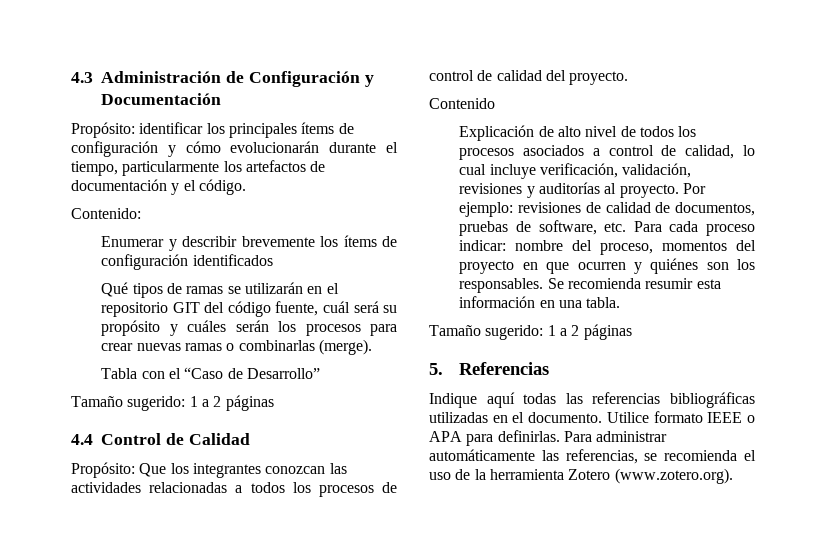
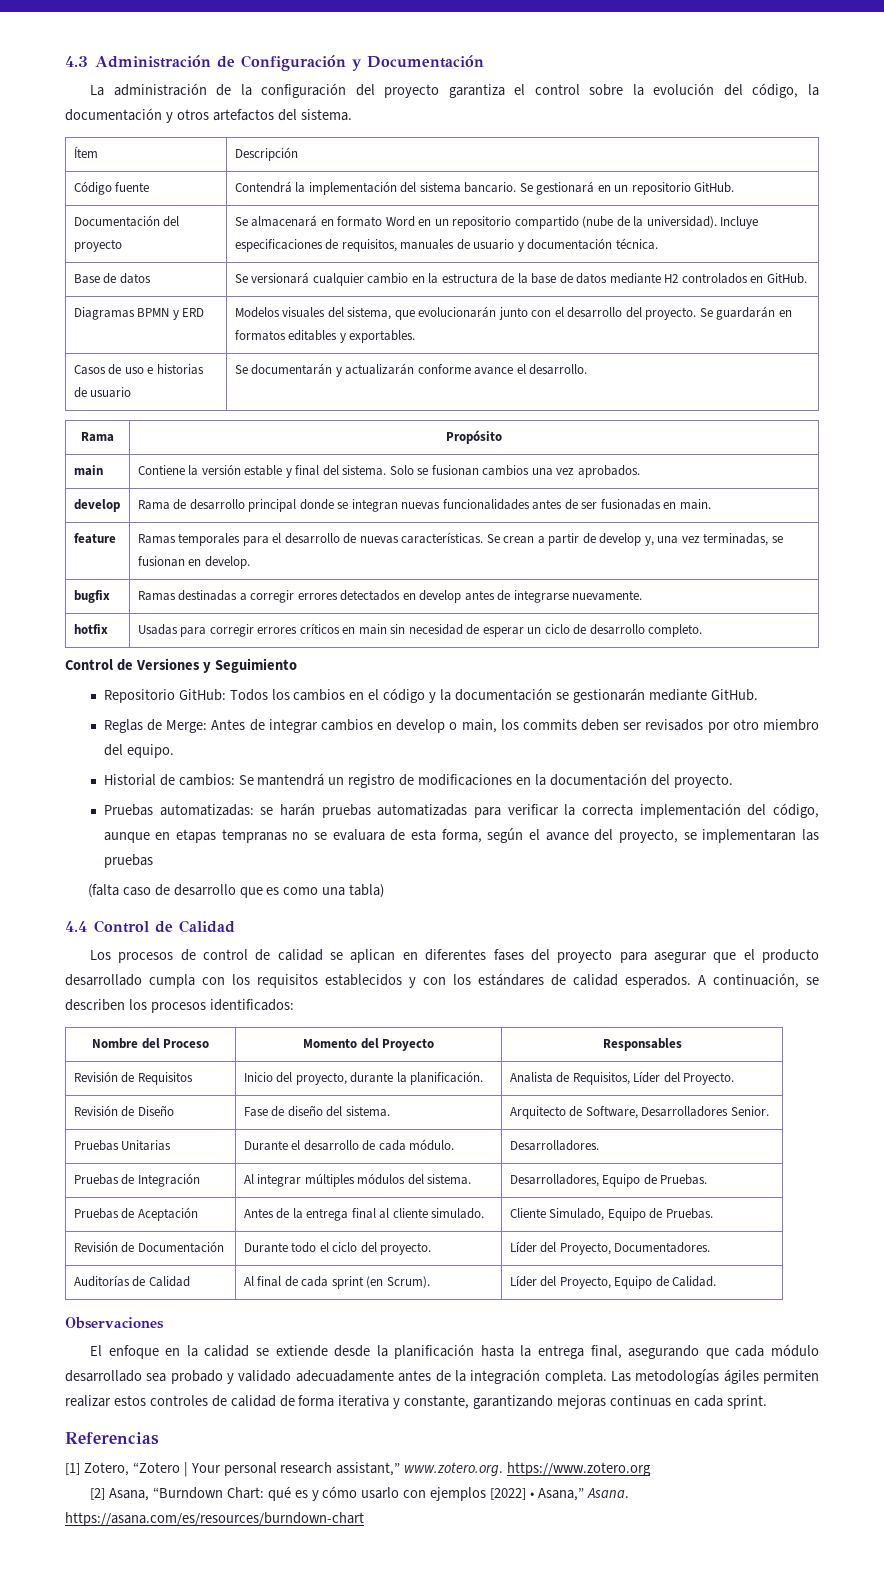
[71,122,354,138] [71,141,398,157] [71,160,326,176] [71,179,246,195] [71,208,141,219] [101,235,397,251] [101,254,273,270] [101,282,339,298] [101,301,398,317] [101,320,397,336] [101,339,373,355] [101,367,321,379] [71,395,274,411] [71,433,250,445] [71,462,347,478] [71,482,311,493] Propósito: identificar los principales ítems de configuración y cómo evolucionarán durante el tiempo, particularmente los artefactos de documentación y el código. // Contenido: // Enumerar y describir brevemente los ítems de configuración identificados // Qué tipos de ramas se utilizarán en el repositorio GIT del código fuente, cuál será su propósito y cuáles serán los procesos para crear nuevas ramas o combinarlas (merge). // Tabla con el “Caso de Desarrollo” // Tamaño sugerido: 1 a 2 páginas // 4.4 Control de Calidad // Propósito: Que los integrantes conozcan las actividades relacionadas a todos los -> [90,83,819,98] [65,108,352,123] [73,146,98,158] [234,147,298,161] [73,181,150,195] [234,181,735,195] [73,215,180,227] [73,239,122,252] [234,215,759,229] [234,238,658,252] [73,273,151,284] [234,272,807,286] [73,307,205,320] [234,306,792,320] [234,330,416,343] [73,364,204,375] [73,387,132,398] [234,363,588,377] [81,432,114,442] [446,430,502,444] [73,465,103,476] [137,464,640,478] [73,499,120,512] [137,499,711,512] [73,533,116,544] [137,532,783,546] [137,556,250,569] [73,590,110,603] [137,590,643,603] [73,624,108,634] [137,623,703,637] [65,658,297,673] [103,688,758,703] [103,719,820,733] [103,744,174,758] [103,773,733,788] [103,803,820,818] [103,828,819,843] [103,854,153,868] [87,884,385,898] [65,920,236,933] [90,950,112,960] La administración de la configuración del proyecto garantiza el control sobre la evolución del código, la documentación y otros artefactos del sistema. // Ítem | Descripción // Código fuente | Contendrá la implementación del sistema bancario. Se gestionará en un repositorio GitHub. // Documentación del proyecto | Se almacenará en formato Word en un repositorio compartido (nube de la universidad). Incluye especificaciones de requisitos, manuales de usuario y documentación técnica. // Base de datos | Se versionará cualquier cambio en la estructura de la base de datos mediante H2 controlados en GitHub. // Diagramas BPMN y ERD | Modelos visuales del sistema, que evolucionarán junto con el desarrollo del proyecto. Se guardarán en formatos editables y exportables. // Casos de uso e historias de usuario | Se documentarán y actualizarán conforme avance el desarrollo. // Rama | Propósito // main | Contiene la versión estable y final del sistema. Solo se fusionan cambios una vez aprobados. // develop | Rama de desarrollo principal donde se integran nuevas funcionalidades antes de ser fusionadas en main. // feature | Ramas temporales para el desarrollo de nuevas características. Se crean a partir de develop y, una vez terminadas, se fusionan en develop. // bugfix | Ramas destinadas a corregir errores detectados en develop antes de integrarse nuevamente. // hotfix | Usadas para corregir errores críticos en main sin necesidad de esperar un ciclo de desarrollo completo. // Control de Versiones y Seguimiento // Repositorio GitHub: Todos los cambios en el código y la documentación se gestionarán mediante GitHub. // Reglas de Merge: Antes de integrar cambios en develop o main, los commits deben ser revisados por otro miembro del equipo. // Historial de cambios: Se mantendrá un registro de modificaciones en la documentación del proyecto. // Pruebas automatizadas: se harán pruebas automatizadas para verificar la correcta implementación del código, aunque en etapas tempranas no se evaluara de esta forma, según el avance del proyecto, se implementaran las pruebas // (falta caso de desarrollo que es como una tabla) // 4.4 Control de Calidad // Los
[545,70,629,85] [429,98,495,109] [459,125,697,141] [459,145,755,160] [459,163,692,179] [459,182,707,198] [459,202,756,217] [459,220,755,236] [459,240,756,255] [459,258,755,274] [459,278,721,293] [459,296,621,308] [429,324,632,340] [429,362,550,375] [429,392,755,408] [429,411,755,423] [429,430,668,446] [429,449,756,464] [429,468,733,484] del proyecto. // Contenido // Explicación de alto nivel de todos los procesos asociados a control de calidad, lo cual incluye verificación, validación, revisiones y auditorías al proyecto. Por ejemplo: revisiones de calidad de documentos, pruebas de software, etc. Para cada proceso indicar: nombre del proceso, momentos del proyecto en que ocurren y quiénes son los responsables. Se recomienda resumir esta información en una tabla. // Tamaño sugerido: 1 a 2 páginas // 5. Referencias // Indique aquí todas las referencias bibliográficas utilizadas en el documento. Utilice formato IEEE o APA para definirlas. Para administrar automáticamente las referencias, se recomienda el uso de la herramienta Zotero (www.zotero.org). -> [330,949,820,963] [65,973,819,988] [65,999,294,1013] [91,1038,210,1049] [302,1038,435,1051] [602,1038,682,1051] [73,1071,193,1085] [243,1071,484,1085] [509,1071,735,1085] [73,1105,174,1117] [243,1105,390,1117] [509,1106,769,1119] [73,1140,172,1151] [243,1139,455,1151] [509,1140,599,1151] [73,1173,200,1187] [243,1173,472,1187] [509,1174,708,1187] [73,1207,198,1221] [243,1208,485,1221] [509,1208,713,1221] [73,1241,224,1253] [243,1242,432,1255] [509,1241,711,1255] [73,1275,190,1287] [243,1276,430,1289] [509,1275,717,1289] [65,1317,164,1329] [90,1344,820,1359] [65,1369,819,1384] [65,1395,767,1409] [65,1432,159,1445] [65,1462,652,1477] [90,1486,629,1501] [65,1512,364,1526] se aplican en diferentes fases del proyecto para asegurar que el producto desarrollado cumpla con los requisitos establecidos y con los estándares de calidad esperados. A continuación, se describen los procesos identificados: // Nombre del Proceso | Momento del Proyecto | Responsables // Revisión de Requisitos | Inicio del proyecto, durante la planificación. | Analista de Requisitos, Líder del Proyecto. // Revisión de Diseño | Fase de diseño del sistema. | Arquitecto de Software, Desarrolladores Senior. // Pruebas Unitarias | Durante el desarrollo de cada módulo. | Desarrolladores. // Pruebas de Integración | Al integrar múltiples módulos del sistema. | Desarrolladores, Equipo de Pruebas. // Pruebas de Aceptación | Antes de la entrega final al cliente simulado. | Cliente Simulado, Equipo de Pruebas. // Revisión de Documentación | Durante todo el ciclo del proyecto. | Líder del Proyecto, Documentadores. // Auditorías de Calidad | Al final de cada sprint (en Scrum). | Líder del Proyecto, Equipo de Calidad. // Observaciones // El enfoque en la calidad se extiende desde la planificación hasta la entrega final, asegurando que cada módulo desarrollado sea probado y validado adecuadamente antes de la integración completa. Las metodologías ágiles permiten realizar estos controles de calidad de forma iterativa y constante, garantizando mejoras continuas en cada sprint. // Referencias // [1] Zotero, “Zotero | Your personal research assistant,” www.zotero.org. https://www.zotero.org // [2] Asana, “Burndown Chart: qué es y cómo usarlo con ejemplos [2022] • Asana,” Asana. https://asana.com/es/resources/burndown-chart

